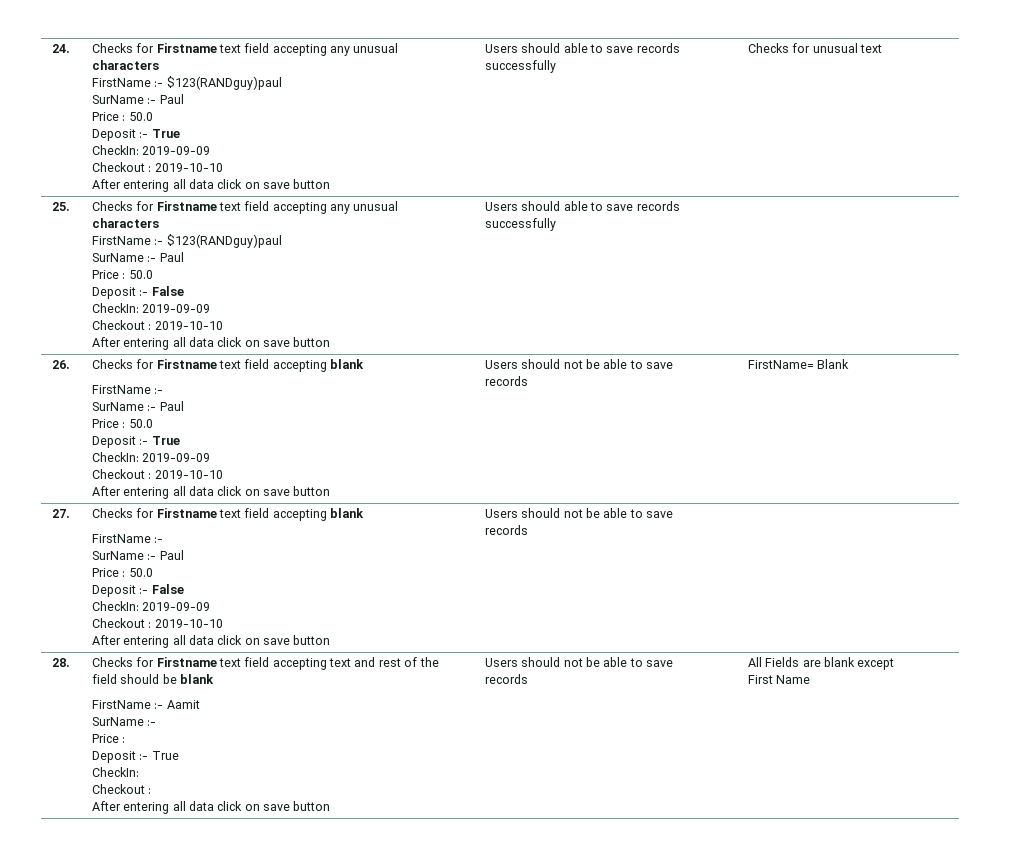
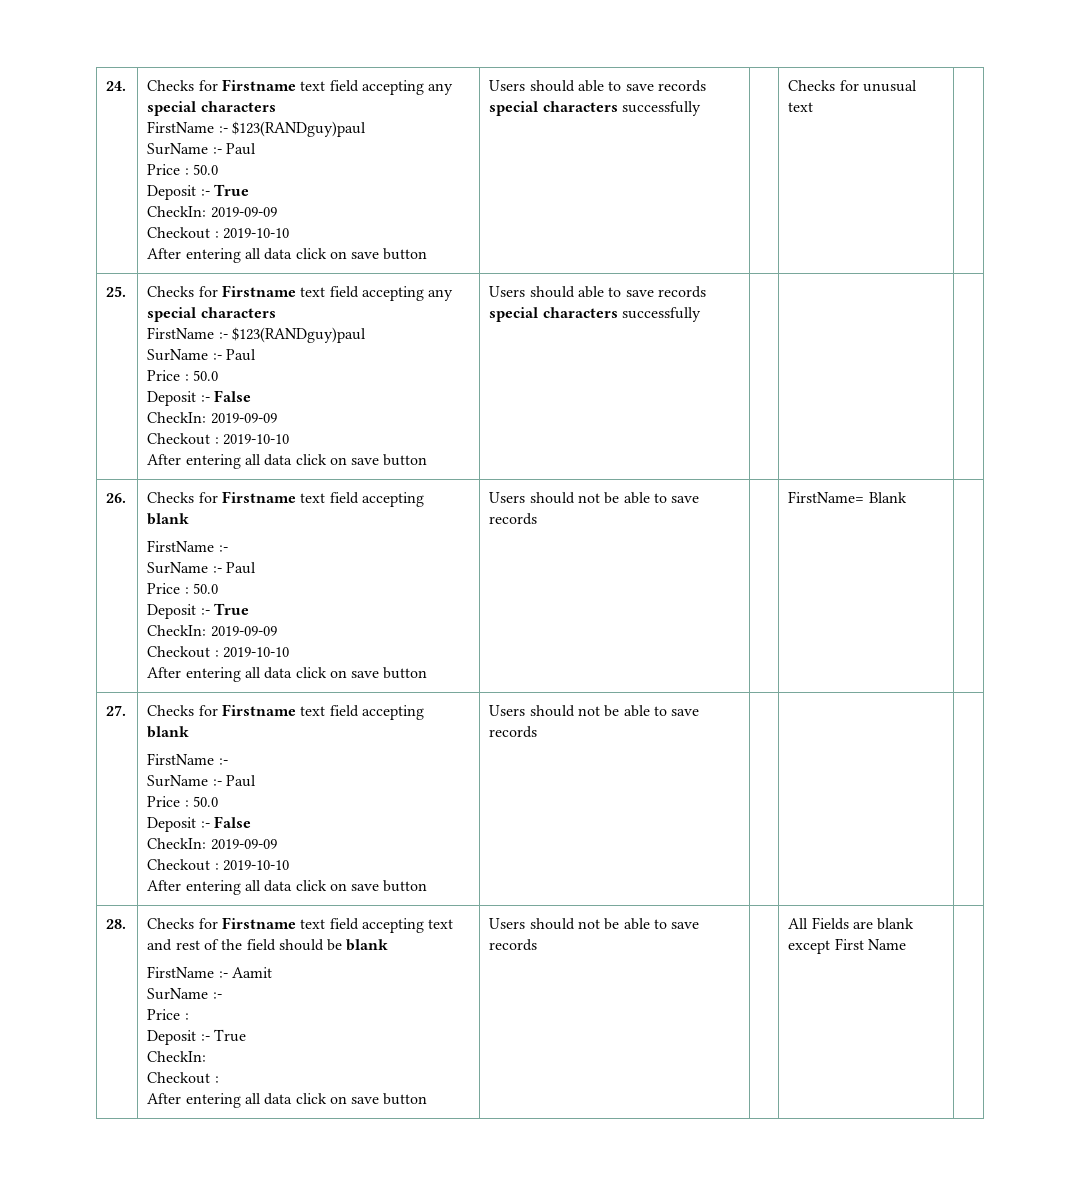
[353,43,399,53] unusual -> [147,101,197,116] special
(680, 48) none -> [489,101,618,116] special characters
[353,201,399,211] unusual -> [147,307,197,322] special
(680, 206) none -> [489,307,618,322] special characters

